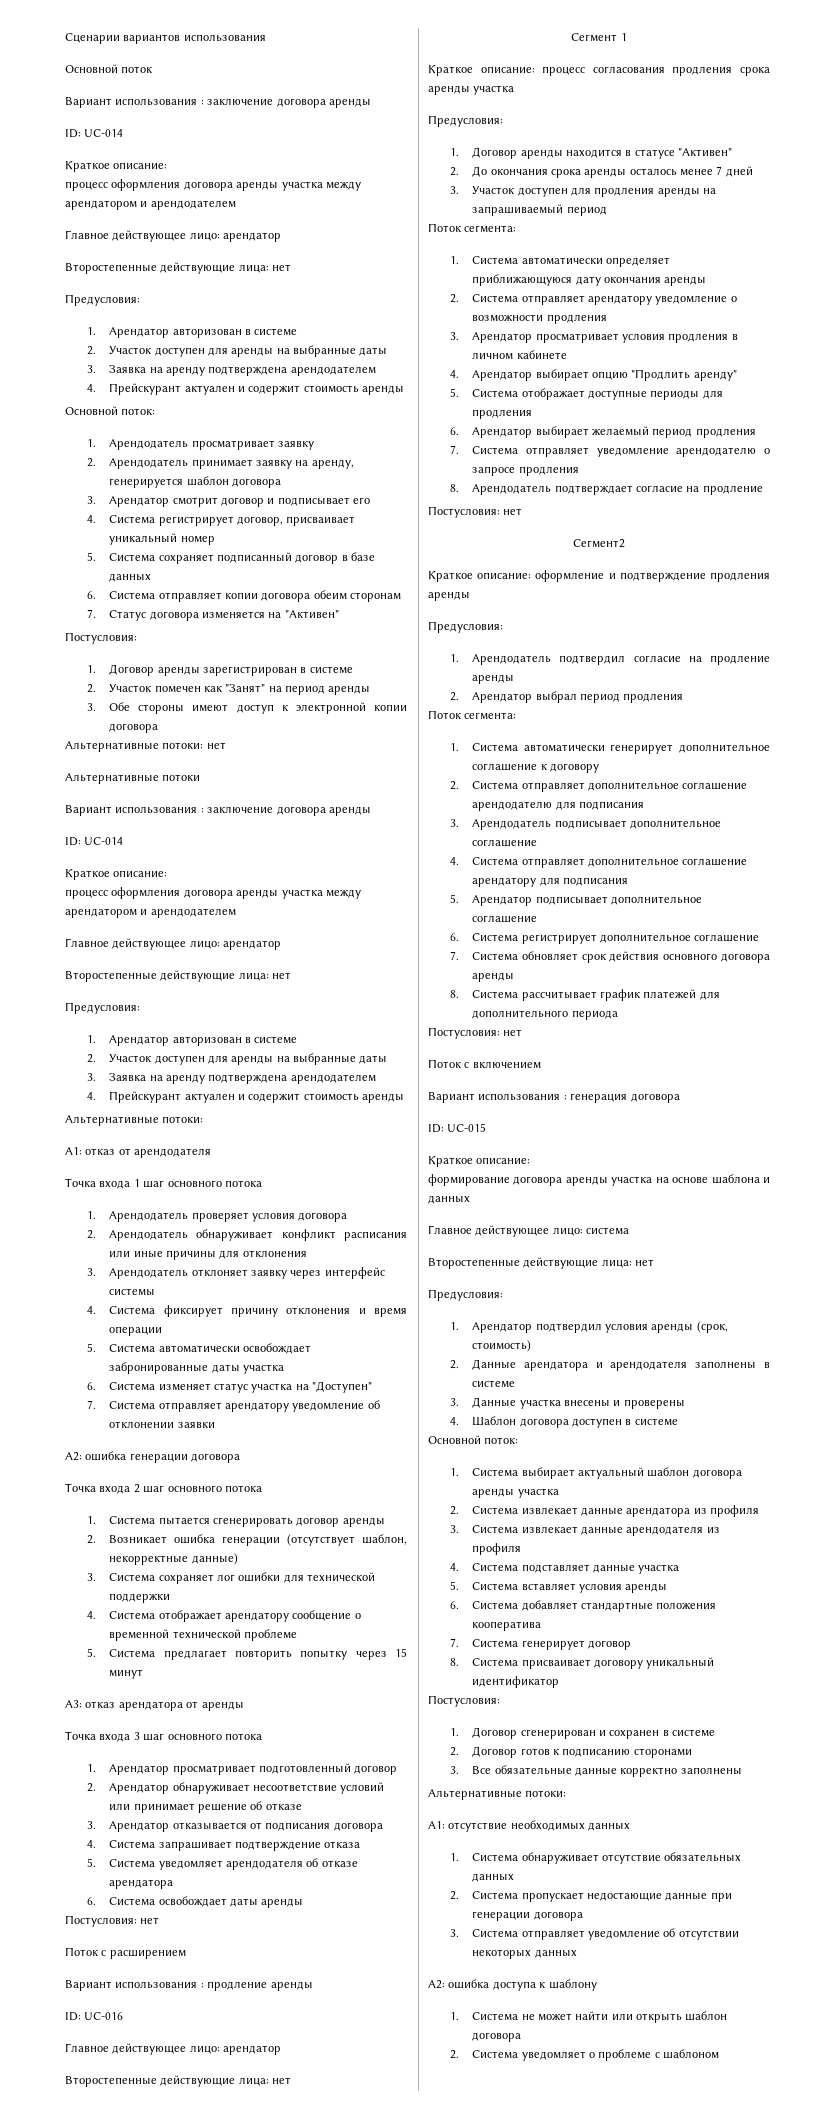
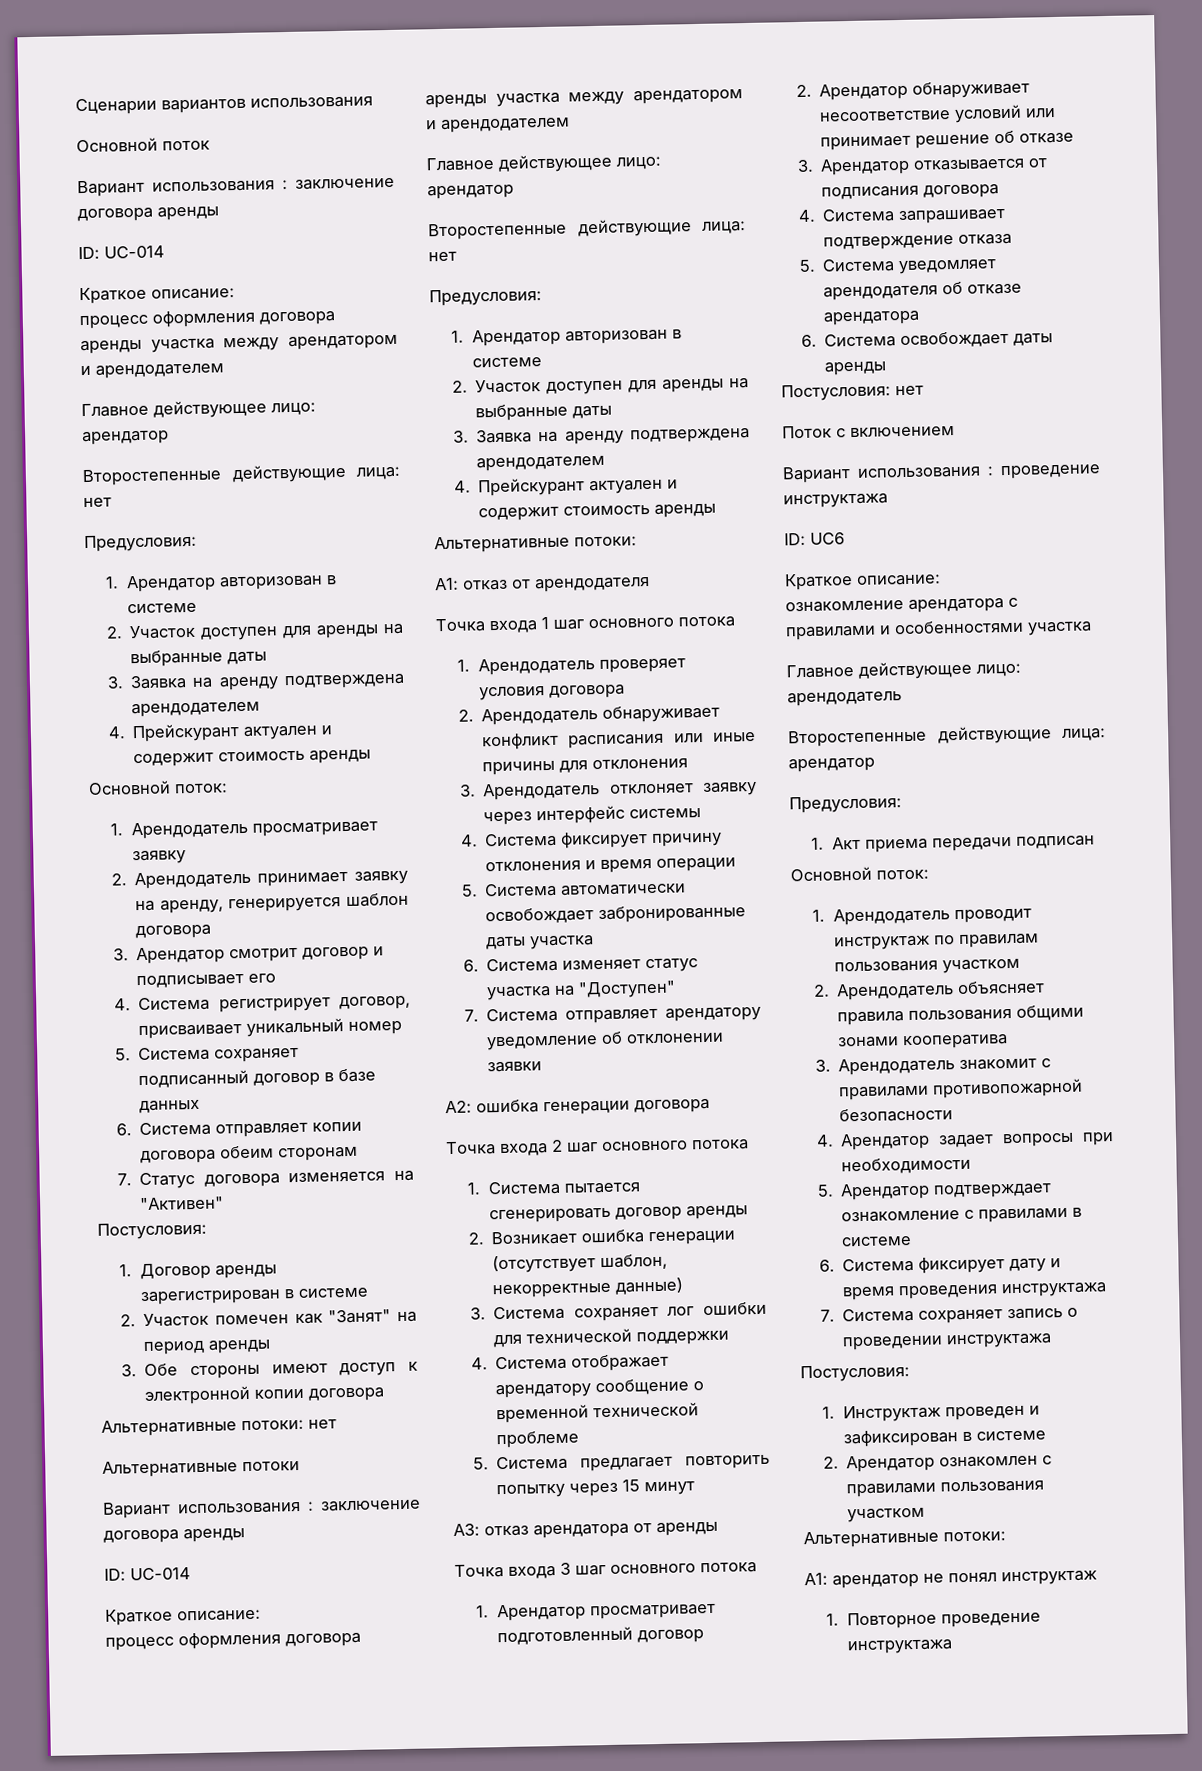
[65,1947,186,1959] [65,1980,313,1991] [65,2012,124,2021] [65,2043,282,2055] [65,2075,292,2087] [571,33,627,42] [428,65,770,76] [428,85,515,95] [428,115,503,127] [450,147,733,159] [450,166,753,178] [450,186,717,197] [472,204,607,216] [428,223,517,233] [450,256,670,267] [472,274,707,286] [450,294,737,305] [472,314,607,324] [450,332,738,343] [472,350,567,360] [450,369,737,381] [450,388,723,400] [472,409,533,419] [450,426,756,438] [450,445,770,457] [472,466,579,476] [450,484,763,495] [428,506,523,518] [573,539,625,548] [428,570,770,582] [428,591,470,601] [428,621,503,633] [450,654,770,665] [472,674,515,684] [450,691,684,703] [428,710,517,720] [450,743,770,754] [472,763,599,773] [450,781,748,792] [472,801,644,811] [450,819,721,830] [472,839,538,847] [450,857,748,868] [472,877,628,887] [450,894,702,906] [472,915,538,923] [450,933,760,944] [450,951,770,963] [472,972,515,982] [450,989,720,1001] [472,1010,618,1020] [428,1027,523,1039] // Поток с расширением // Вариант использования : продление аренды // ID: UC-016 // Главное действующее лицо: арендатор // Второстепенные действующие лица: нет // Сегмент 1 // Краткое описание: процесс согласования продления срока аренды участка // Предусловия: // 1. Договор аренды находится в статусе "Активен" // 2. До окончания срока аренды осталось менее 7 дней // 3. Участок доступен для продления аренды на запрашиваемый период // Поток сегмента: // 1. Система автоматически определяет приближающуюся дату окончания аренды // 2. Система отправляет арендатору уведомление о возможности продления // 3. Арендатор просматривает условия продления в личном кабинете // 4. Арендатор выбирает опцию "Продлить аренду" // 5. Система отображает доступные периоды для продления // 6. Арендатор выбирает желаемый период продления // 7. Система отправляет уведомление арендодателю о запросе продления // 8. Арендодатель подтверждает согласие на продление // Постусловия: нет // Сегмент2 // Краткое описание: оформление и подтверждение продления аренды // Предусловия: // 1. Арендодатель подтвердил согласие на продление аренды // 2. Арендатор выбрал период продления // Поток сегмента: // 1. Система автоматически генерирует дополнительное соглашение к договору // 2. Система отправляет дополнительное соглашение арендодателю для подписания // 3. Арендодатель подписывает дополнительное соглашение // 4. Система отправляет дополнительное соглашение арендатору для подписания // 5. Арендатор подписывает дополнительное соглашение // 6. Система регистрирует дополнительное соглашение // 7. Система обновляет срок действия основного договора аренды // 8. Система рассчитывает график платежей для дополнительного периода // Постусловия: нет -> (924, 390) none
[570,1093,680,1103] [428,1123,487,1133] [428,1156,531,1167] [428,1174,770,1186] [428,1195,470,1204] [428,1225,630,1237] [428,1257,655,1269] [428,1289,503,1301] [450,1321,728,1333] [472,1340,532,1352] [450,1359,770,1371] [472,1380,516,1388] [450,1397,685,1409] [450,1416,678,1428] [428,1435,519,1445] [450,1467,742,1479] [472,1488,559,1498] [450,1505,760,1517] [450,1525,720,1536] [472,1543,522,1555] [450,1563,680,1574] [450,1581,668,1593] [450,1600,717,1612] [472,1621,542,1631] [450,1638,631,1650] [450,1657,715,1669] [472,1676,560,1688] [428,1695,500,1707] [450,1727,716,1739] [450,1746,692,1758] [450,1765,742,1777] [428,1789,567,1800] [428,1820,631,1832] [450,1852,742,1864] [472,1873,515,1882] [450,1891,732,1902] [472,1911,583,1921] [450,1928,739,1940] [472,1949,577,1959] [428,1979,597,1991] [450,2011,728,2023] [472,2032,522,2042] [450,2049,720,2061] генерация договора // ID: UC-015 // Краткое описание: // формирование договора аренды участка на основе шаблона и данных // Главное действующее лицо: система // Второстепенные действующие лица: нет // Предусловия: // 1. Арендатор подтвердил условия аренды (срок, стоимость) // 2. Данные арендатора и арендодателя заполнены в системе // 3. Данные участка внесены и проверены // 4. Шаблон договора доступен в системе // Основной поток: // 1. Система выбирает актуальный шаблон договора аренды участка // 2. Система извлекает данные арендатора из профиля // 3. Система извлекает данные арендодателя из профиля // 4. Система подставляет данные участка // 5. Система вставляет условия аренды // 6. Система добавляет стандартные положения кооператива // 7. Система генерирует договор // 8. Система присваивает договору уникальный идентификатор // Постусловия: // 1. Договор сгенерирован и сохранен в системе // 2. Договор готов к подписанию сторонами // 3. Все обязательные данные корректно заполнены // Альтернативные потоки: // А1: отсутствие необходимых данных // 1. Система обнаруживает отсутствие обязательных данных // 2. Система пропускает недостающие данные при генерации договора // 3. Система отправляет уведомление об отсутствии некоторых данных // А2: ошибка доступа к шаблону // 1. Система не может найти или открыть шаблон договора // 2. Система уведомляет о проблеме с шаблоном -> [1000,464,1101,480] [783,493,888,509] [784,532,845,546] [784,573,941,591] [785,597,1018,613] [785,619,1092,641] [786,660,1021,680] [787,691,902,707] [788,725,1106,748] [788,757,875,773] [789,795,902,814] [810,835,1095,853] [790,866,929,882] [811,907,1032,926] [833,933,1039,951] [833,958,1020,974] [812,980,1046,1001] [837,1004,1085,1026] [838,1034,1009,1050] [814,1057,1052,1076] [838,1078,1084,1101] [839,1107,954,1123] [815,1132,1114,1151] [841,1156,972,1175] [816,1182,1053,1201] [841,1207,1083,1223] [841,1235,913,1247] [818,1256,1062,1274] [842,1282,1108,1301] [819,1307,1079,1324] [842,1333,1053,1351] [800,1364,910,1383] [821,1404,1040,1423] [842,1429,1046,1448] [822,1454,1053,1473] [846,1480,1045,1498] [847,1507,926,1523] [803,1529,1006,1549] [804,1570,1097,1589] [825,1611,1041,1630] [846,1639,953,1655] проведение инструктажа // ID: UC6 // Краткое описание: // ознакомление арендатора с правилами и особенностями участка // Главное действующее лицо: арендодатель // Второстепенные действующие лица: арендатор // Предусловия: // 1. Акт приема передачи подписан // Основной поток: // 1. Арендодатель проводит инструктаж по правилам пользования участком // 2. Арендодатель объясняет правила пользования общими зонами кооператива // 3. Арендодатель знакомит с правилами противопожарной безопасности // 4. Арендатор задает вопросы при необходимости // 5. Арендатор подтверждает ознакомление с правилами в системе // 6. Система фиксирует дату и время проведения инструктажа // 7. Система сохраняет запись о проведении инструктажа // Постусловия: // 1. Инструктаж проведен и зафиксирован в системе // 2. Арендатор ознакомлен с правилами пользования участком // Альтернативные потоки: // А1: арендатор не понял инструктаж // 1. Повторное проведение инструктажа

